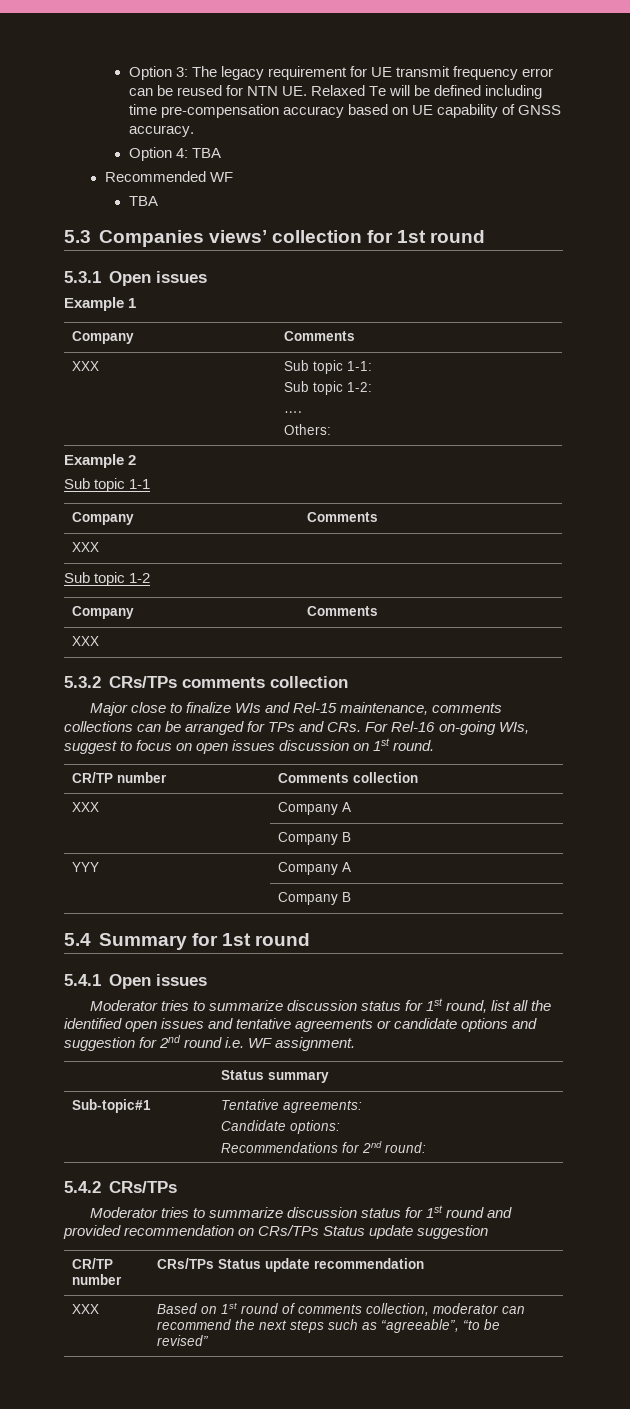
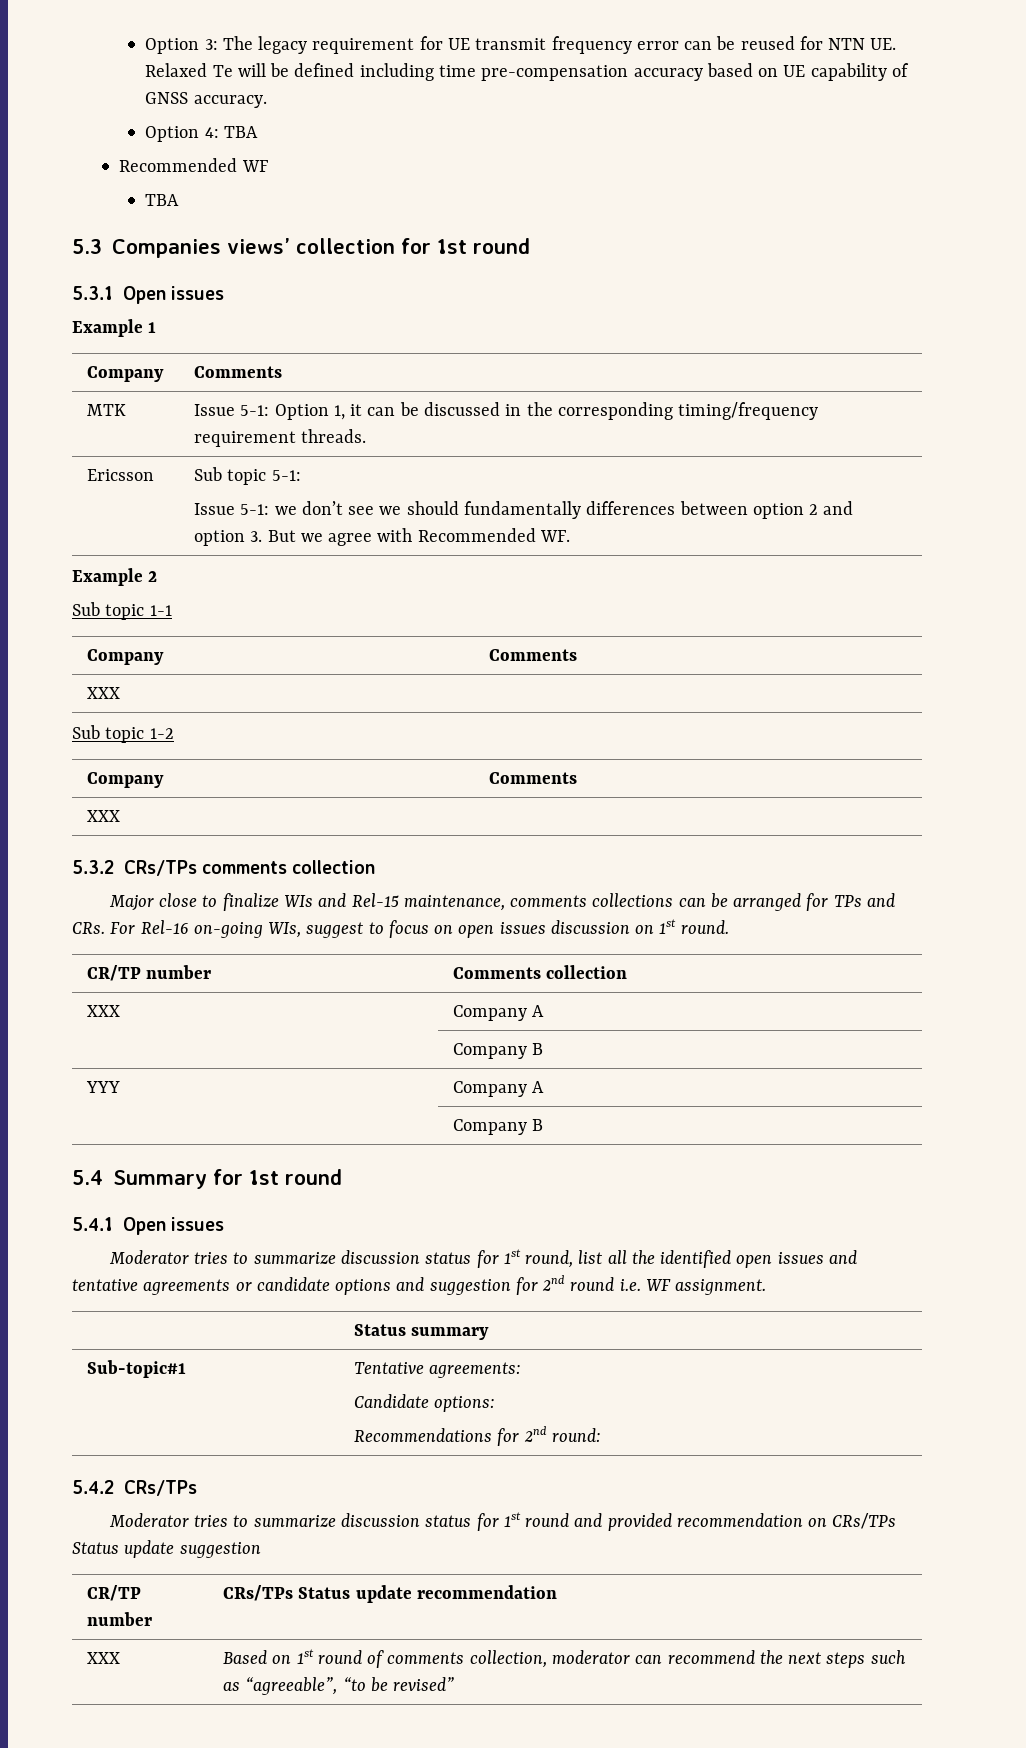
[72,361,100,371] [284,360,373,374] [284,381,373,395] [284,411,303,413] [284,424,332,435] XXX | Sub topic 1-1: // Sub topic 1-2: // …. // Others: -> [87,404,127,416] [194,402,819,420] [194,429,367,447] [87,469,155,481] [194,467,301,485] [194,501,854,519] [194,528,571,546] MTK | Issue 5-1: Option 1, it can be discussed in the corresponding timing/frequency requirement threads. // Ericsson | Sub topic 5-1: // Issue 5-1: we don’t see we should fundamentally differences between option 2 and option 3. But we agree with Recommended WF.

